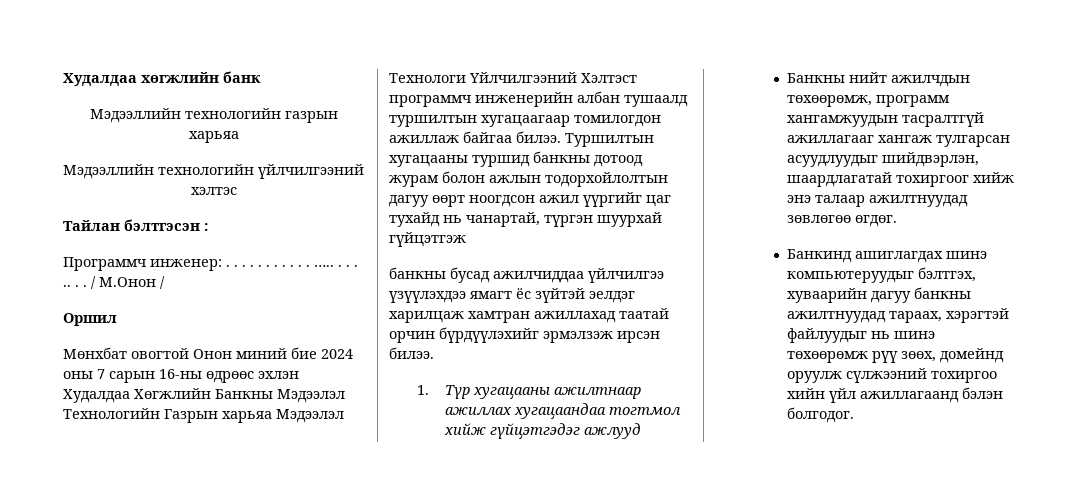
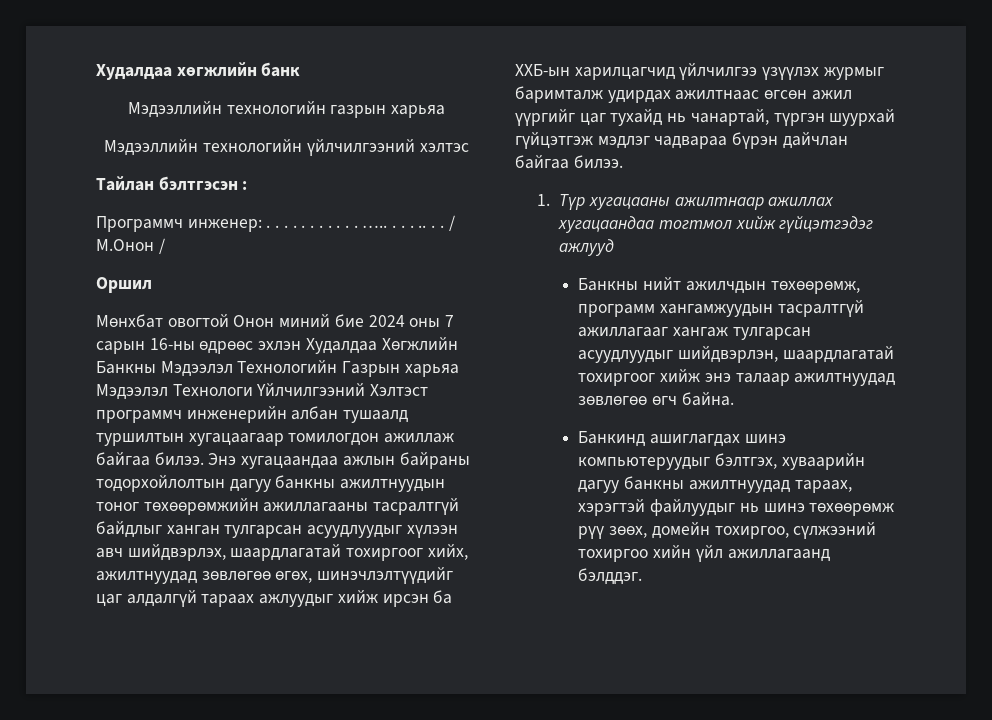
[565,133,654,147] [389,151,643,167] [389,171,668,187] [389,195,535,207] Туршилтын хугацааны туршид банкны дотоод журам болон ажлын тодорхойлолтын дагуу өөрт ноогдсон -> [208,452,470,469] [96,475,446,492] [96,498,460,515] [96,521,458,538] [96,544,468,561] [96,567,454,584] [96,590,453,607] [515,63,884,80] [515,86,808,103] Энэ хугацаандаа ажлын байраны тодорхойлолтын дагуу банкны ажилтнуудын тоног төхөөрөмжийн ажиллагааны тасралтгүй байдлыг ханган тулгарсан асуудлуудыг хүлээн авч шийдвэрлэх, шаардлагатай тохиргоог хийх, ажилтнуудад зөвлөгөө өгөх, шинэчлэлтүүдийг цаг алдалгүй тараах ажлуудыг хийж ирсэн ба ХХБ-ын харилцагчид үйлчилгээ үзүүлэх журмыг баримталж удирдах ажилтнаас өгсөн
[389,267,664,283] [389,288,635,303] [389,308,669,323] [389,327,660,343] // банкны бусад ажилчиддаа үйлчилгээ үзүүлэхдээ ямагт ёс зүйтэй эелдэг харилцаж хамтран ажиллахад таатай орчин бүрдүүлэхийг эрмэлзэж ирсэн -> [597,132,848,149] [515,155,569,169] мэдлэг чадвараа бүрэн дайчлан байгаа
[854,215,897,227] өгдөг. -> [652,392,734,406] өгч байна.
[939,348,1004,363] [786,371,842,383] домейнд оруулж -> [651,522,789,539] домейн тохиргоо,
[961,387,1003,399] [786,407,854,423] бэлэн болгодог. -> [578,568,643,585] бэлддэг.

